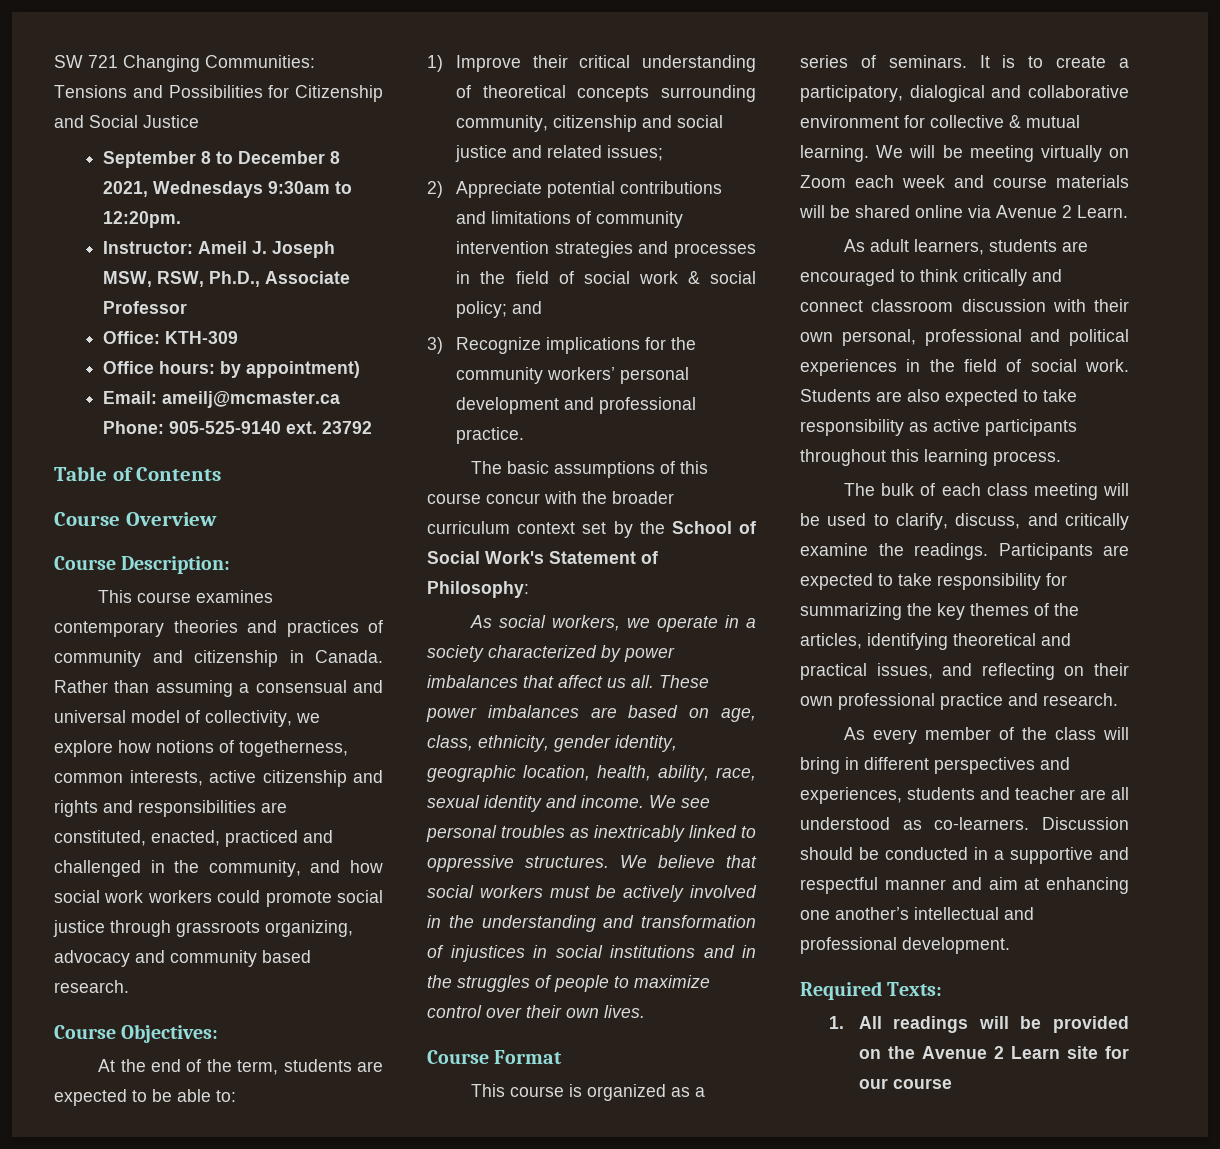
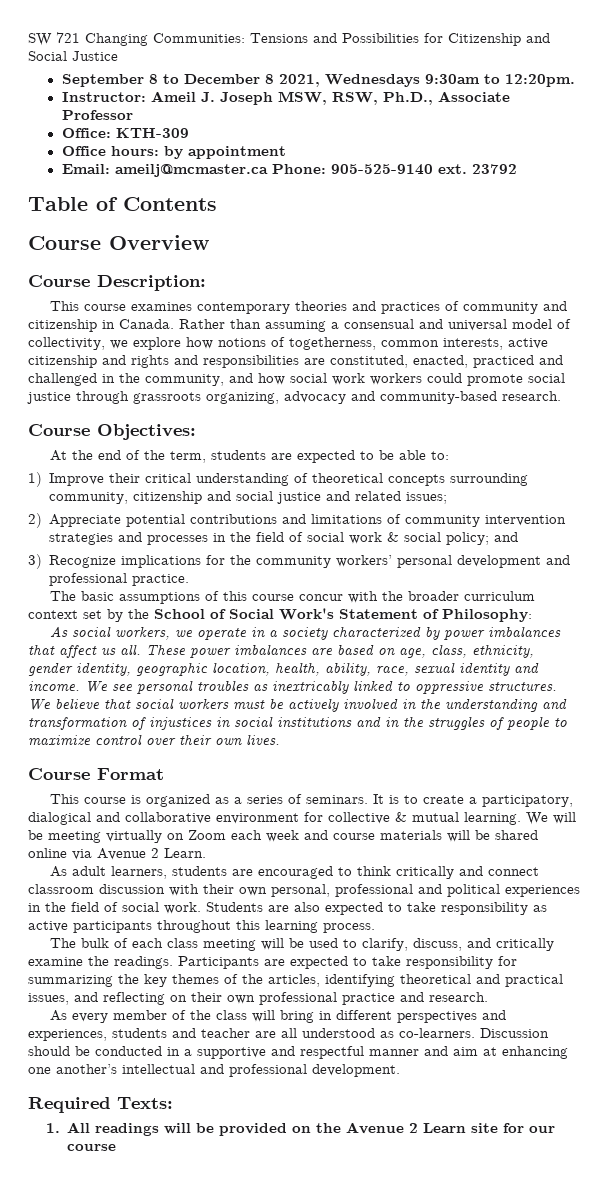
[245,361,360,378] appointment) -> [187,146,286,159] appointment
[170,950,311,967] community based -> [380,391,497,404] community-based

